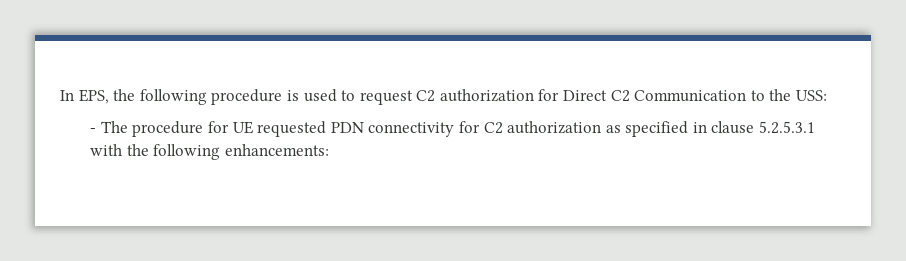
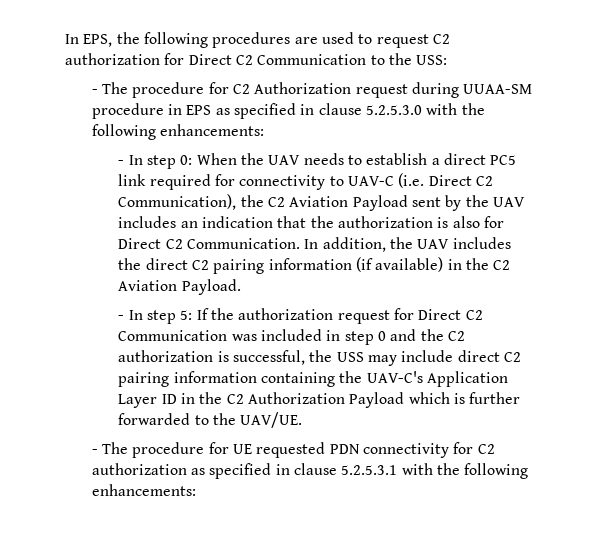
[211,89,299,105] procedure is -> [212,32,318,48] procedures are
(828, 95) none -> [91,82,533,98] [91,103,485,119] [91,124,265,140] [118,153,517,169] [118,173,493,190] [118,194,525,211] [118,216,504,228] [118,237,511,252] [118,257,511,274] [118,279,241,295] [118,308,483,324] [118,329,465,345] [118,350,521,366] [118,371,509,387] [118,392,521,408] [118,412,303,428] // - The procedure for C2 Authorization request during UUAA-SM procedure in EPS as specified in clause 5.2.5.3.0 with the following enhancements: // - In step 0: When the UAV needs to establish a direct PC5 link required for connectivity to UAV-C (i.e. Direct C2 Communication), the C2 Aviation Payload sent by the UAV includes an indication that the authorization is also for Direct C2 Communication. In addition, the UAV includes the direct C2 pairing information (if available) in the C2 Aviation Payload. // - In step 5: If the authorization request for Direct C2 Communication was included in step 0 and the C2 authorization is successful, the USS may include direct C2 pairing information containing the UAV-C's Application Layer ID in the C2 Authorization Payload which is further forwarded to the UAV/UE.

